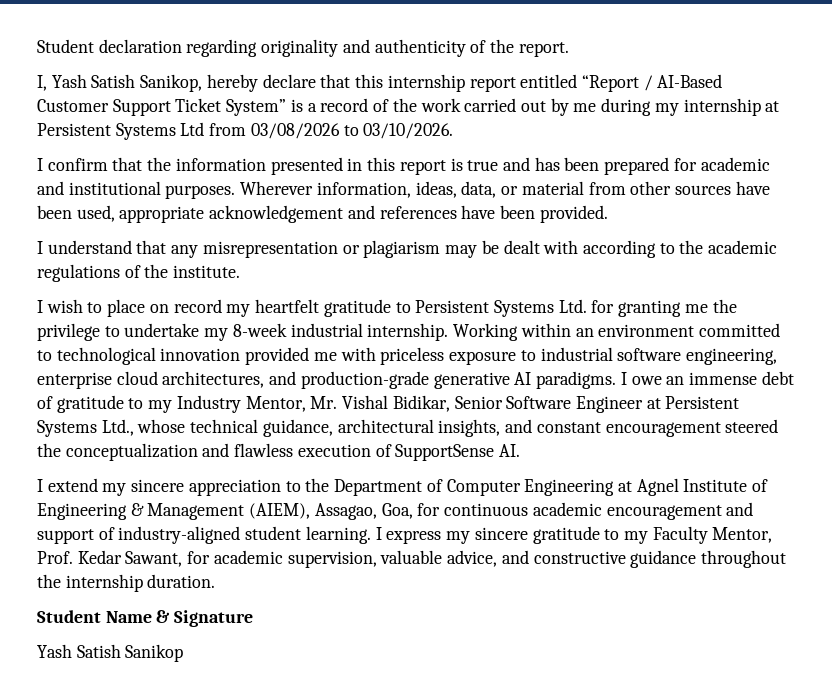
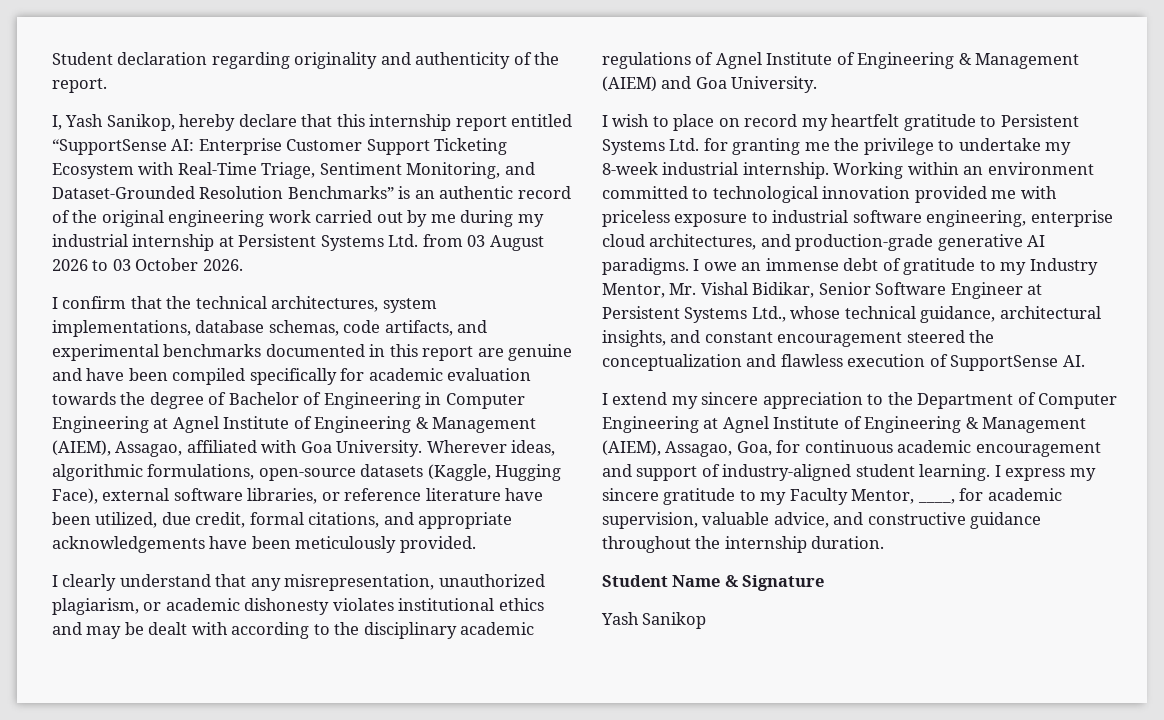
[91,74,136,88] Satish -> (104, 120) none
[581,74,723,92] [37,98,317,116] “Report / AI-Based Customer Support Ticket System” is a -> [52,138,508,155] [52,162,535,179] [52,186,514,199] “SupportSense AI: Enterprise Customer Support Ticketing Ecosystem with Real-Time Triage, Sentiment Monitoring, and Dataset-Grounded Resolution Benchmarks” is an authentic
(417, 105) none -> [101,210,265,227] original engineering
(679, 109) none -> [52,234,128,247] industrial
[180,122,454,139] [37,157,770,175] [37,181,770,199] [37,205,536,223] Ltd from 03/08/2026 to 03/10/2026. // I confirm that the information presented in this report is true and has been prepared for academic and institutional purposes. Wherever information, ideas, data, or material from other sources have been used, appropriate acknowledgement and references have been -> [388,234,544,251] [52,258,243,271] [52,296,437,313] [52,320,488,337] [52,344,573,361] [52,368,532,385] [52,392,525,409] [52,416,537,433] [52,440,556,457] [52,464,562,481] [52,488,544,504] [52,512,513,529] [52,536,397,553] Ltd. from 03 August 2026 to 03 October 2026. // I confirm that the technical architectures, system implementations, database schemas, code artifacts, and experimental benchmarks documented in this report are genuine and have been compiled specifically for academic evaluation towards the degree of Bachelor of Engineering in Computer Engineering at Agnel Institute of Engineering & Management (AIEM), Assagao, affiliated with Goa University. Wherever ideas, algorithmic formulations, open-source datasets (Kaggle, Hugging Face), external software libraries, or reference literature have been utilized, due credit, formal citations, and appropriate acknowledgements have been meticulously
(43, 247) none -> [62,574,117,591] clearly
[202,240,441,258] misrepresentation or plagiarism -> [284,574,545,591] [52,598,544,615] [52,622,82,635] misrepresentation, unauthorized plagiarism, or academic dishonesty violates institutional ethics and
(704, 247) none -> [363,622,457,639] disciplinary
[144,264,241,278] the institute. -> [715,52,1080,69] [602,76,818,93] Agnel Institute of Engineering & Management (AIEM) and Goa University.
[37,550,183,567] Prof. Kedar Sawant, -> [917,499,955,504] ____,
[76,644,121,658] Satish -> (639, 618) none

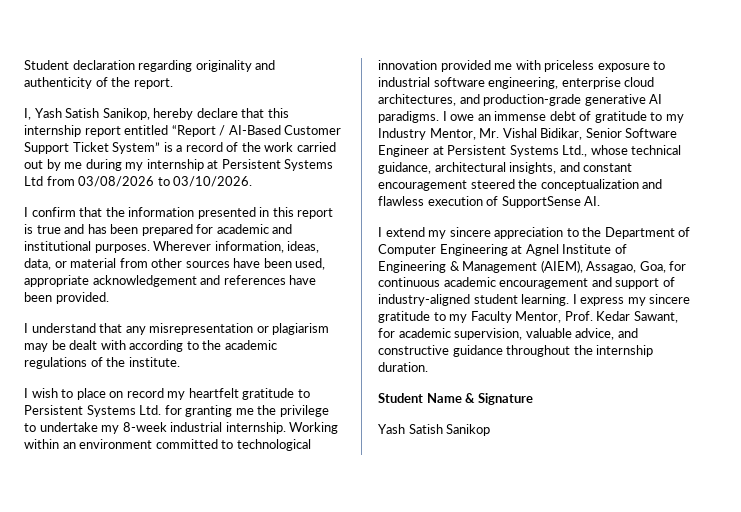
(104, 120) none -> [65,108,100,118] Satish
[52,138,508,155] [52,162,535,179] [52,186,514,199] “SupportSense AI: Enterprise Customer Support Ticketing Ecosystem with Real-Time Triage, Sentiment Monitoring, and Dataset-Grounded Resolution Benchmarks” is an authentic -> [171,125,342,137] [24,142,183,154] “Report / AI-Based Customer Support Ticket System” is a
[101,210,265,227] original engineering -> (261, 147) none
[52,234,128,247] industrial -> (144, 166) none
[388,234,544,251] [52,258,243,271] [52,296,437,313] [52,320,488,337] [52,344,573,361] [52,368,532,385] [52,392,525,409] [52,416,537,433] [52,440,556,457] [52,464,562,481] [52,488,544,504] [52,512,513,529] [52,536,397,553] Ltd. from 03 August 2026 to 03 October 2026. // I confirm that the technical architectures, system implementations, database schemas, code artifacts, and experimental benchmarks documented in this report are genuine and have been compiled specifically for academic evaluation towards the degree of Bachelor of Engineering in Computer Engineering at Agnel Institute of Engineering & Management (AIEM), Assagao, affiliated with Goa University. Wherever ideas, algorithmic formulations, open-source datasets (Kaggle, Hugging Face), external software libraries, or reference literature have been utilized, due credit, formal citations, and appropriate acknowledgements have been meticulously -> [24,176,253,187] [24,207,334,219] [24,224,293,236] [24,241,320,253] [24,258,326,270] [24,275,317,287] [24,292,52,302] Ltd from 03/08/2026 to 03/10/2026. // I confirm that the information presented in this report is true and has been prepared for academic and institutional purposes. Wherever information, ideas, data, or material from other sources have been used, appropriate acknowledgement and references have been
[62,574,117,591] clearly -> (28, 328) none
[284,574,545,591] [52,598,544,615] [52,622,82,635] misrepresentation, unauthorized plagiarism, or academic dishonesty violates institutional ethics and -> [149,323,330,335] misrepresentation or plagiarism
[363,622,457,639] disciplinary -> (222, 345) none
[715,52,1080,69] [602,76,818,93] Agnel Institute of Engineering & Management (AIEM) and Goa University. -> [106,357,180,367] the institute.
[917,499,955,504] ____, -> [564,311,678,323] Prof. Kedar Sawant,
(639, 618) none -> [408,424,443,434] Satish

